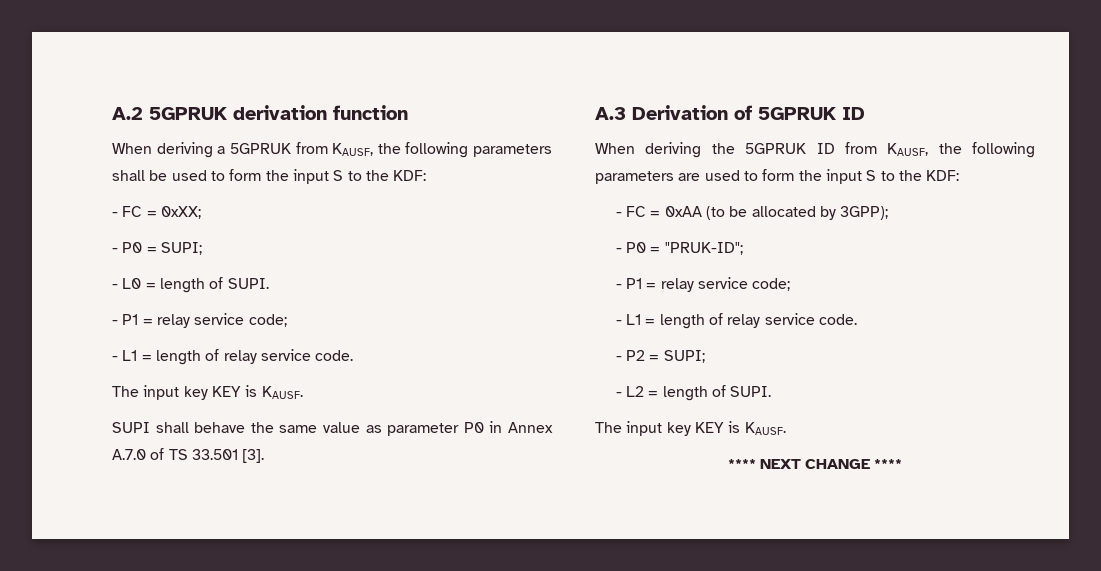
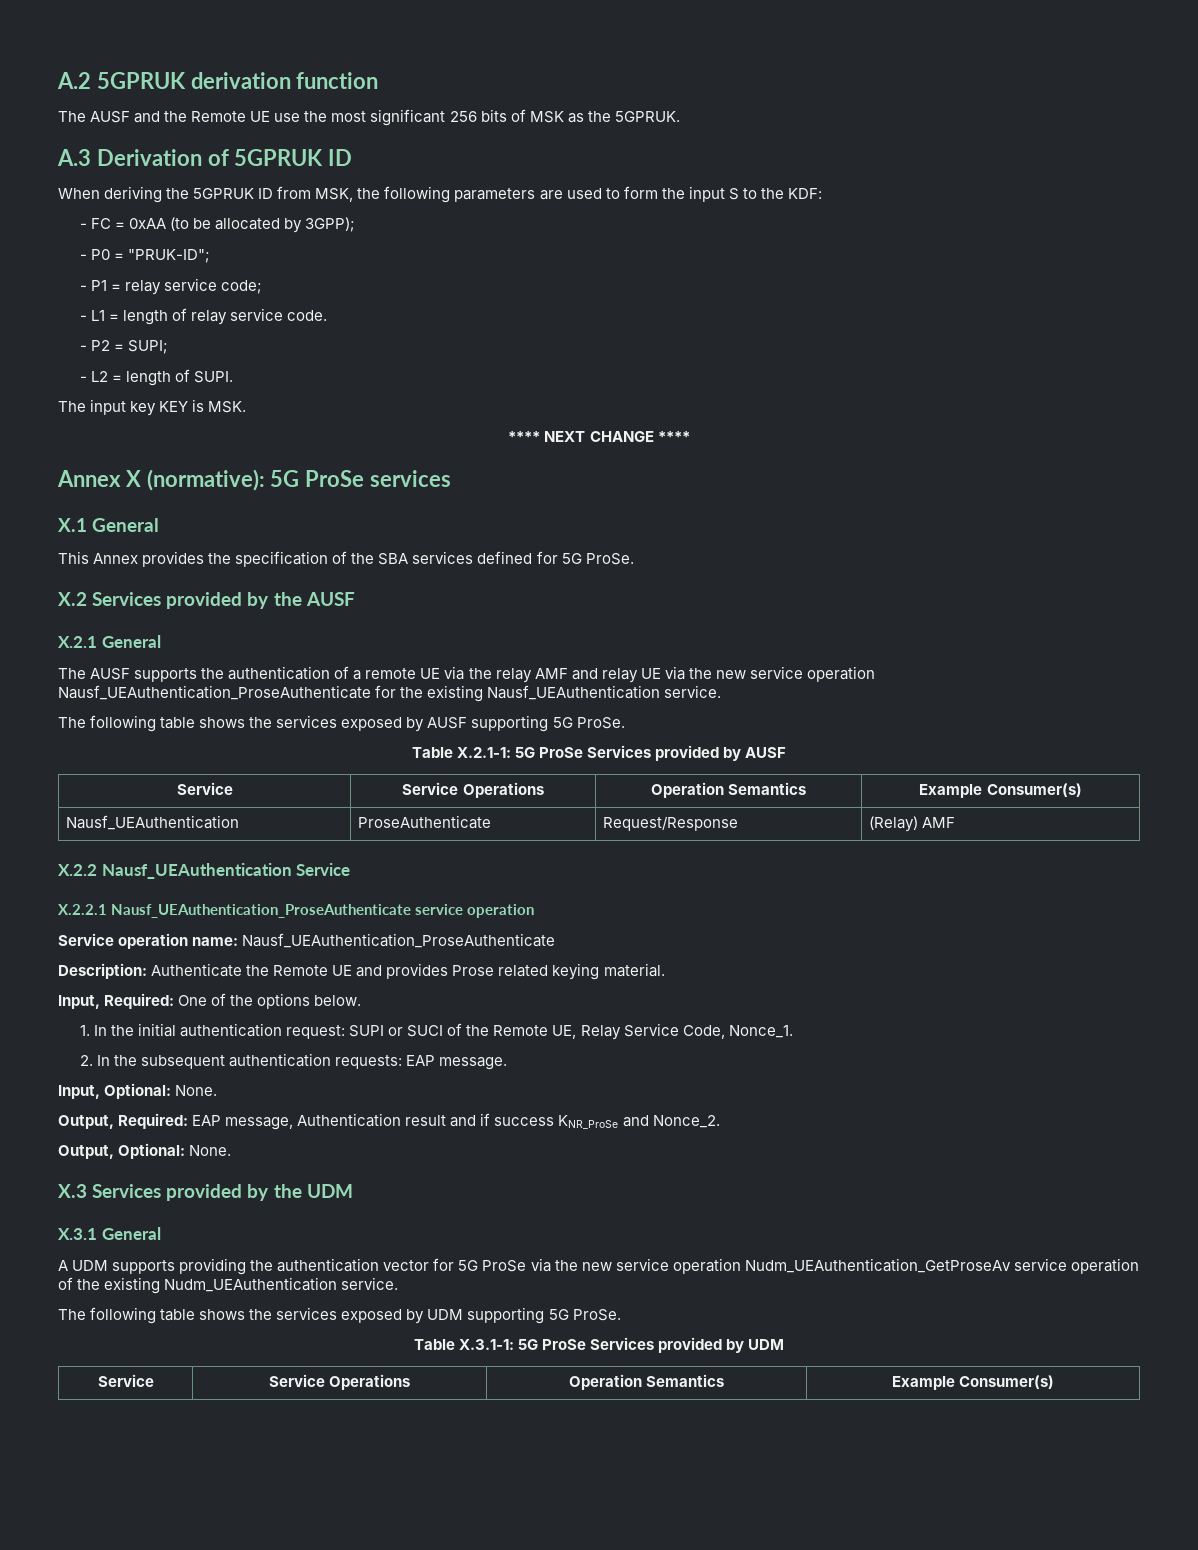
[112,142,552,158] [112,169,427,184] [112,206,201,219] [112,242,202,255] [112,277,269,293] [112,313,287,328] [112,349,354,365] [112,385,303,400] [112,421,553,436] [112,448,265,463] When deriving a 5GPRUK from KAUSF, the following parameters shall be used to form the input S to the KDF: // - FC = 0xXX; // - P0 = SUPI; // - L0 = length of SUPI. // - P1 = relay service code; // - L1 = length of relay service code. // The input key KEY is KAUSF. // SUPI shall behave the same value as parameter P0 in Annex A.7.0 of TS 33.501 [3]. -> [58,109,680,126] The AUSF and the Remote UE use the most significant 256 bits of MSK as the 5GPRUK.
[887,143,929,156] KAUSF, -> [315,188,354,202] MSK,
[744,422,786,435] KAUSF. -> [208,401,247,413] MSK.
(903, 464) none -> [57,469,452,491] [58,518,160,532] [58,551,634,567] [58,592,355,609] [58,635,161,648] [58,666,875,683] [58,685,722,702] [58,715,625,732] [411,745,787,761] [176,782,233,795] [402,782,544,798] [650,782,807,798] [919,783,1082,798] [66,815,240,830] [358,815,492,829] [603,816,739,831] [869,816,956,832] [58,863,351,879] [58,904,535,918] [58,933,556,949] [58,963,665,980] [58,993,362,1009] [79,1023,793,1040] [79,1053,508,1070] [58,1083,218,1099] [58,1113,720,1130] [58,1143,232,1159] [58,1184,353,1201] [58,1227,161,1240] [58,1258,1139,1275] [58,1277,399,1294] [58,1307,621,1324] [413,1337,785,1353] [97,1374,154,1387] [268,1374,411,1390] [568,1374,725,1390] [891,1375,1055,1390] // Annex X (normative): 5G ProSe services // X.1 General // This Annex provides the specification of the SBA services defined for 5G ProSe. // X.2 Services provided by the AUSF // X.2.1 General // The AUSF supports the authentication of a remote UE via the relay AMF and relay UE via the new service operation Nausf_UEAuthentication_ProseAuthenticate for the existing Nausf_UEAuthentication service. // The following table shows the services exposed by AUSF supporting 5G ProSe. // Table X.2.1-1: 5G ProSe Services provided by AUSF // Service | Service Operations | Operation Semantics | Example Consumer(s) // Nausf_UEAuthentication | ProseAuthenticate | Request/Response | (Relay) AMF // X.2.2 Nausf_UEAuthentication Service // X.2.2.1 Nausf_UEAuthentication_ProseAuthenticate service operation // Service operation name: Nausf_UEAuthentication_ProseAuthenticate // Description: Authenticate the Remote UE and provides Prose related keying material. // Input, Required: One of the options below. // 1. In the initial authentication request: SUPI or SUCI of the Remote UE, Relay Service Code, Nonce_1. // 2. In the subsequent authentication requests: EAP message. // Input, Optional: None. // Output, Required: EAP message, Authentication result and if success KNR_ProSe and Nonce_2. // Output, Optional: None. // X.3 Services provided by the UDM // X.3.1 General // A UDM supports providing the authentication vector for 5G ProSe via the new service operation Nudm_UEAuthentication_GetProseAv service operation of the existing Nudm_UEAuthentication service. // The following table shows the services exposed by UDM supporting 5G ProSe. // Table X.3.1-1: 5G ProSe Services provided by UDM // Service | Service Operations | Operation Semantics | Example Consumer(s)

